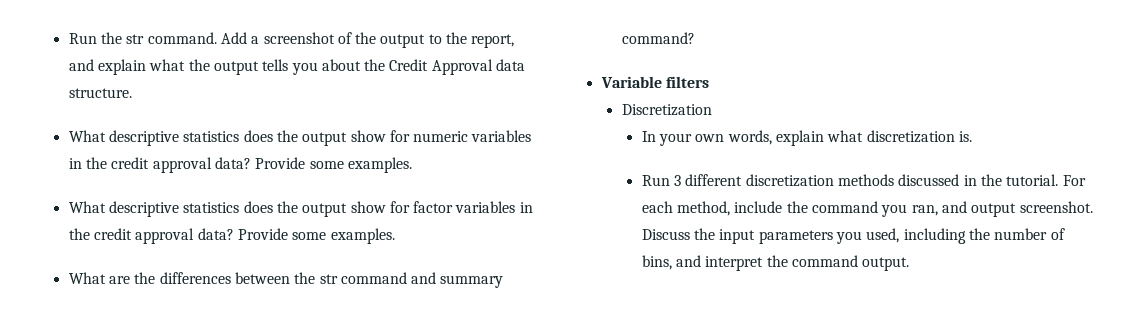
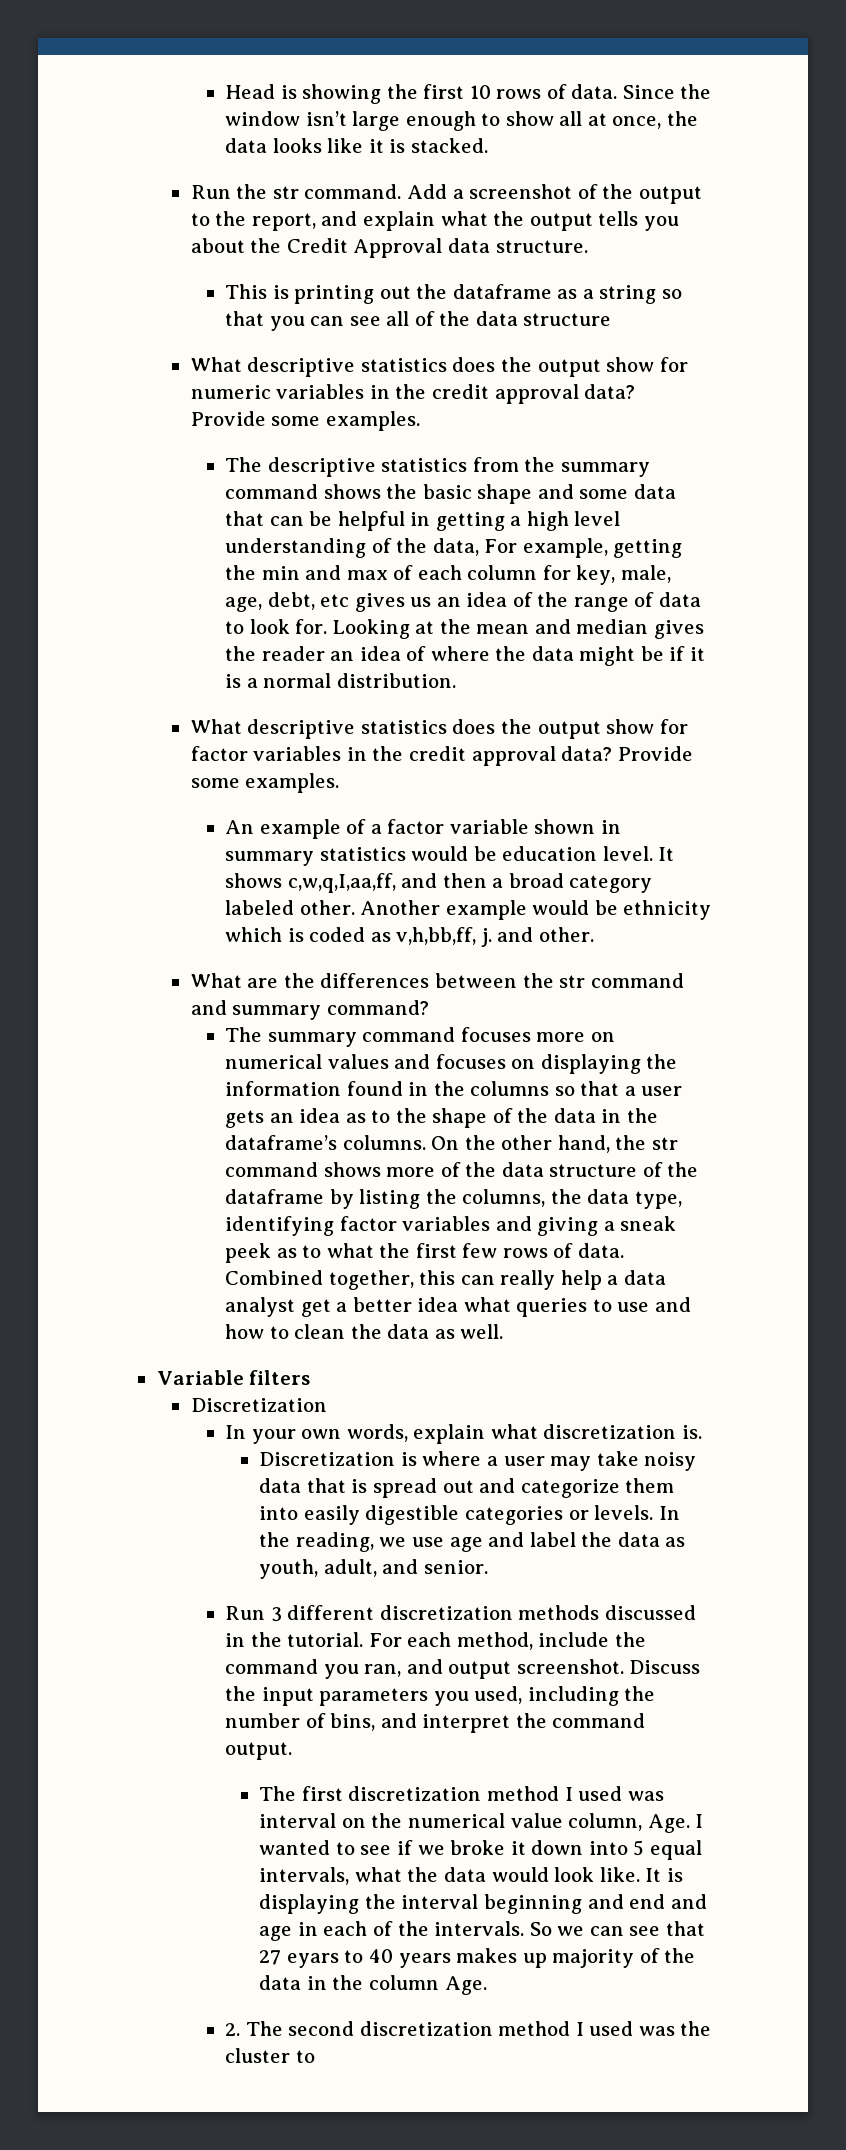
(68, 38) none -> [225,84,712,104] [225,111,698,131] [225,138,488,153] Head is showing the first 10 rows of data. Since the window isn’t large enough to show all at once, the data looks like it is stacked. //
(132, 93) none -> [225,284,682,304] [225,311,612,331] // This is printing out the dataframe as a string so that you can see all of the data structure
(412, 165) none -> [225,457,650,477] [225,484,676,504] [225,511,621,531] [225,538,683,558] [225,565,671,585] [225,592,701,612] [225,619,704,639] [225,646,705,666] [225,673,456,688] // The descriptive statistics from the summary command shows the basic shape and some data that can be helpful in getting a high level understanding of the data, For example, getting the min and max of each column for key, male, age, debt, etc gives us an idea of the range of data to look for. Looking at the mean and median gives the reader an idea of where the data might be if it is a normal distribution.
(395, 236) none -> [225,819,621,839] [225,846,675,866] [225,873,653,893] [225,900,712,920] [225,927,594,947] // An example of a factor variable shown in summary statistics would be education level. It shows c,w,q,I,aa,ff, and then a broad category labeled other. Another example would be ethnicity which is coded as v,h,bb,ff, j. and other.
(695, 38) none -> [225,1027,615,1047] [225,1054,678,1074] [225,1081,683,1096] [225,1108,658,1128] [225,1135,678,1153] [225,1162,699,1177] [225,1189,682,1209] [225,1216,677,1236] [225,1243,624,1263] [225,1270,666,1290] [225,1297,691,1317] [225,1324,504,1339] // The summary command focuses more on numerical values and focuses on displaying the information found in the columns so that a user gets an idea as to the shape of the data in the dataframe’s columns. On the other hand, the str command shows more of the data structure of the dataframe by listing the columns, the data type, identifying factor variables and giving a sneak peek as to what the first few rows of data. Combined together, this can really help a data analyst get a better idea what queries to use and how to clean the data as well.
(972, 136) none -> [259,1451,697,1471] [259,1478,675,1498] [259,1505,680,1525] [259,1532,686,1552] [259,1559,488,1579] // Discretization is where a user may take noisy data that is spread out and categorize them into easily digestible categories or levels. In the reading, we use age and label the data as youth, adult, and senior.
(910, 264) none -> [259,1786,664,1801] [259,1813,704,1833] [259,1840,702,1860] [259,1867,683,1885] [259,1894,707,1914] [259,1921,705,1941] [259,1948,696,1968] [259,1975,487,1995] [225,2021,712,2036] [225,2048,315,2063] // The first discretization method I used was interval on the numerical value column, Age. I wanted to see if we broke it down into 5 equal intervals, what the data would look like. It is displaying the interval beginning and end and age in each of the intervals. So we can see that 27 eyars to 40 years makes up majority of the data in the column Age. // 2. The second discretization method I used was the cluster to

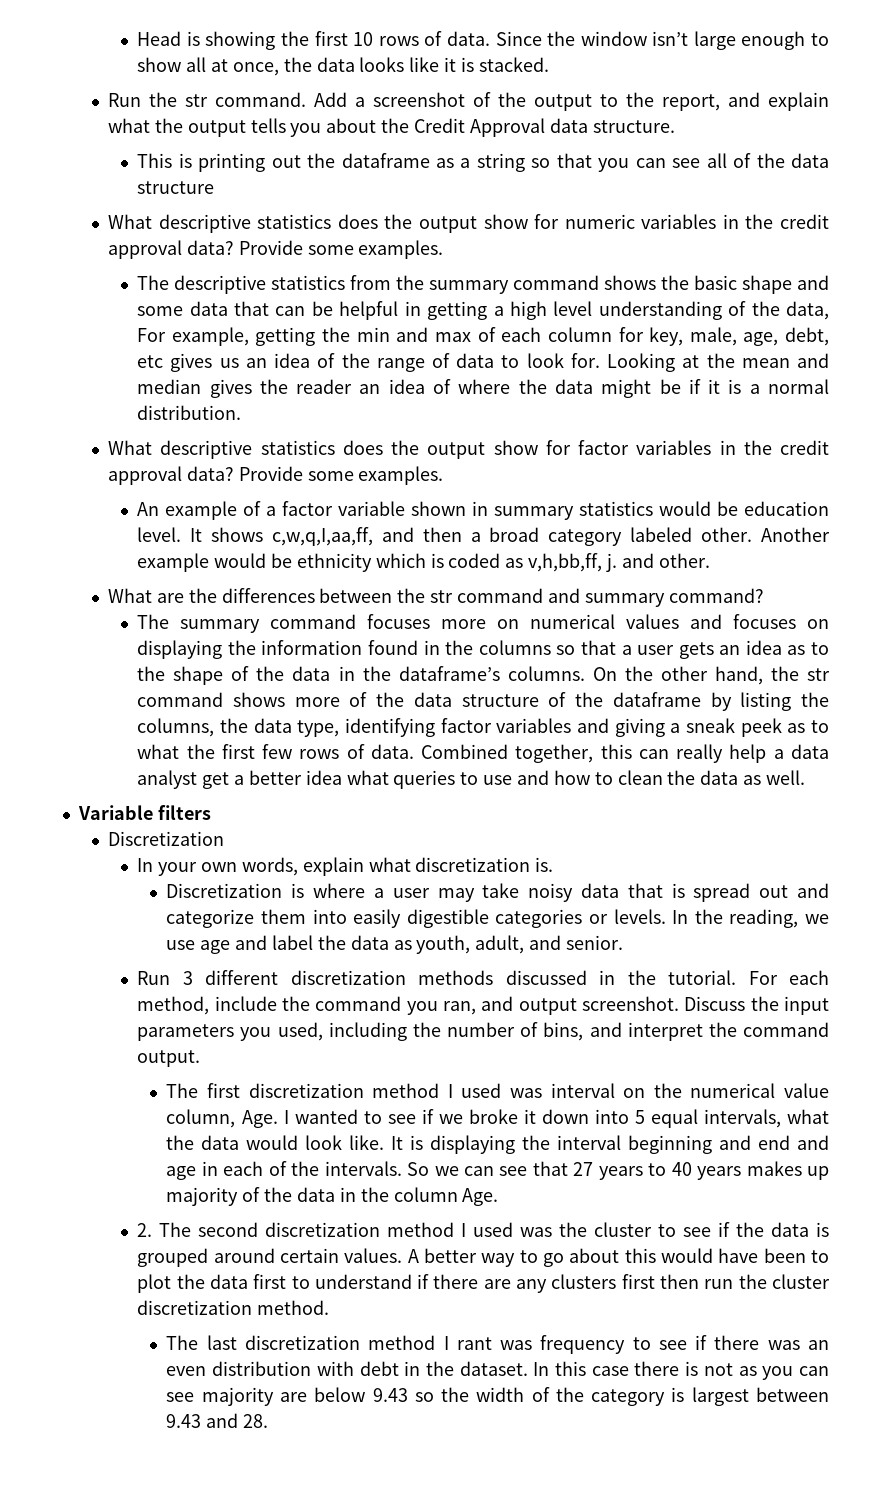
[286,1953,339,1968] eyars -> [598,1166,643,1180] years
(315, 2056) none -> [683,1222,829,1237] [137,1248,829,1267] [137,1274,830,1293] [137,1300,330,1315] [166,1335,830,1354] [166,1361,829,1380] [166,1387,830,1406] [166,1413,269,1428] see if the data is grouped around certain values. A better way to go about this would have been to plot the data first to understand if there are any clusters first then run the cluster discretization method. // The last discretization method I rant was frequency to see if there was an even distribution with debt in the dataset. In this case there is not as you can see majority are below 9.43 so the width of the category is largest between 9.43 and 28.

